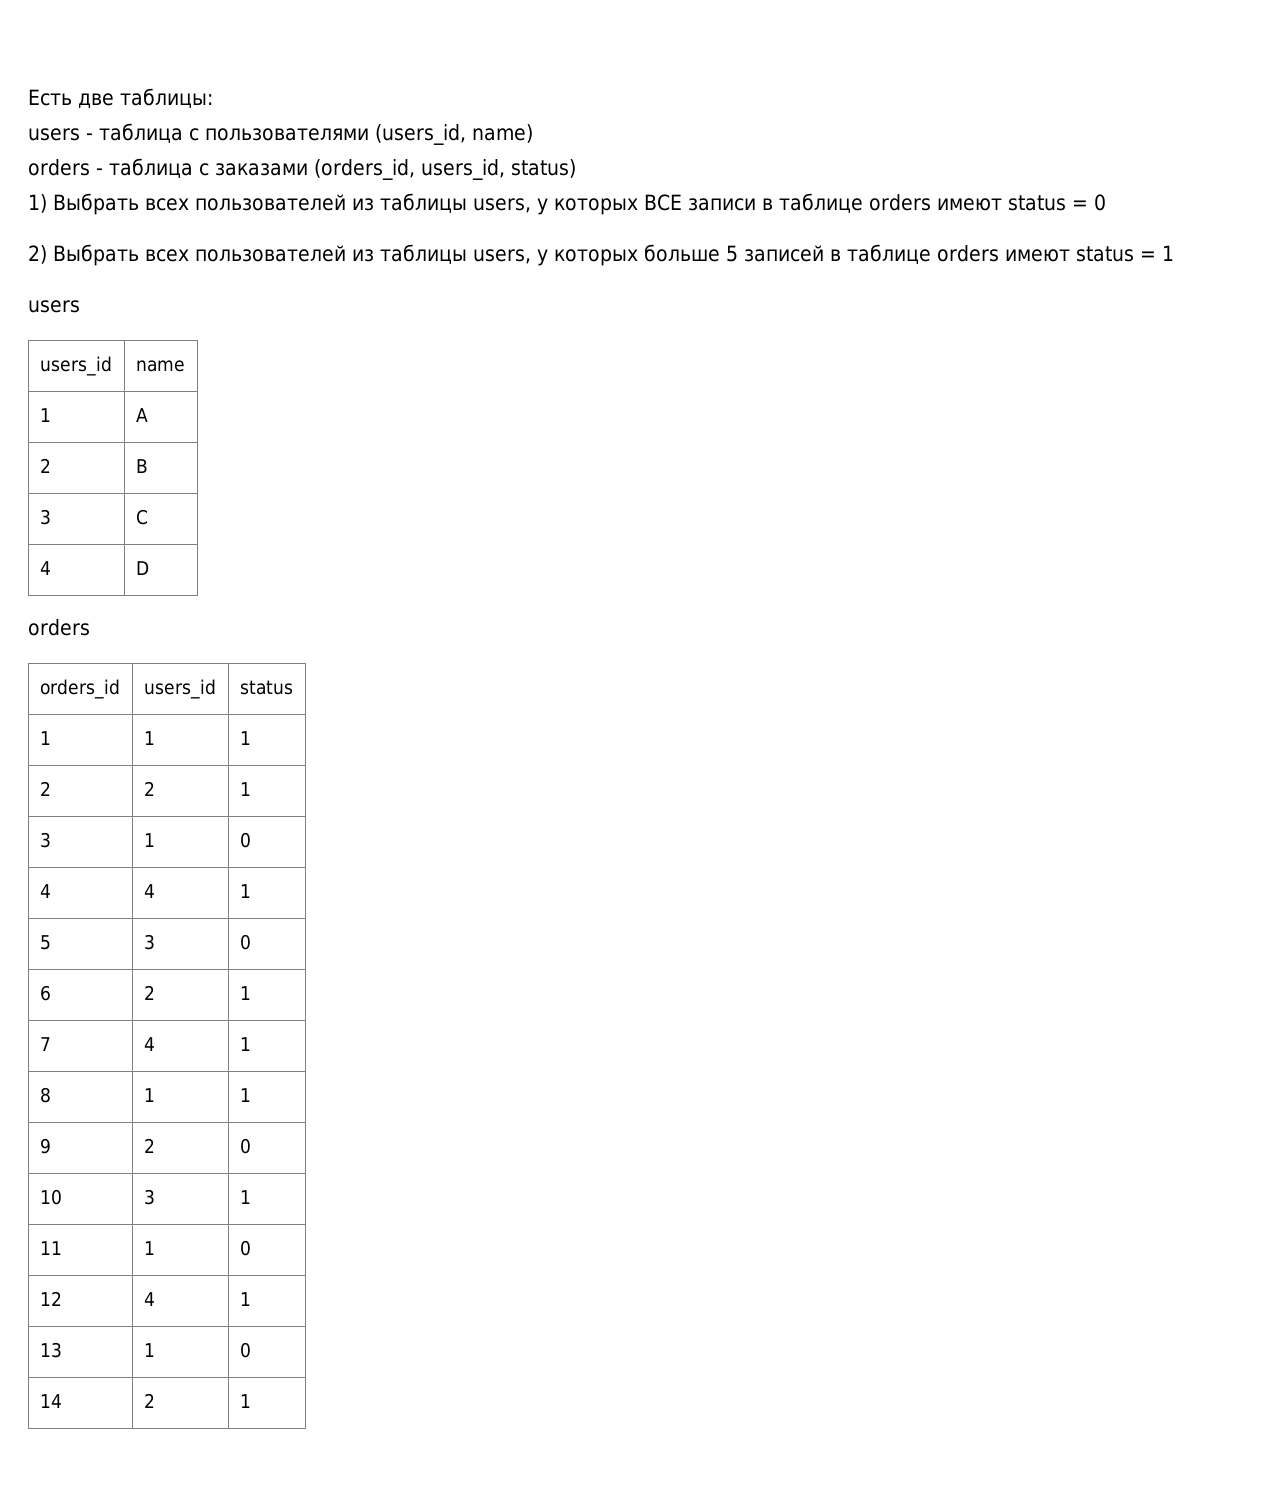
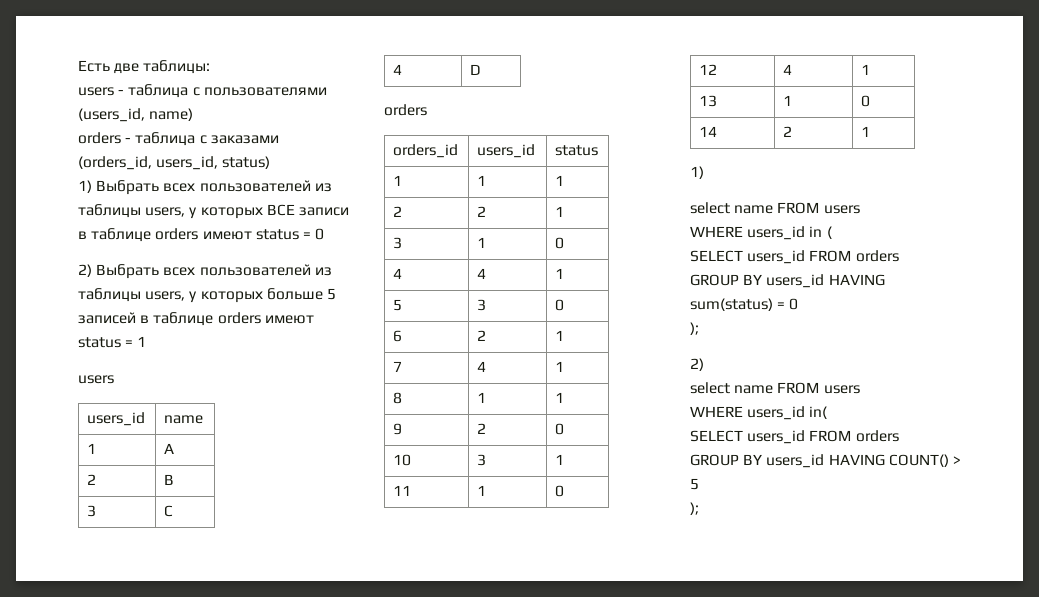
(251, 1401) none -> [690,166,704,179] [690,202,860,214] [690,226,832,240] [690,250,899,264] [690,274,885,288] [690,298,799,311] [690,322,699,335] [690,358,704,371] [690,382,860,394] [690,406,828,420] [690,430,899,444] [690,454,961,468] [690,478,699,490] [690,502,699,515] // 1) // select name FROM users // WHERE users_id in ( // SELECT users_id FROM orders // GROUP BY users_id HAVING sum(status) = 0 // ); // 2) // select name FROM users // WHERE users_id in( // SELECT users_id FROM orders // GROUP BY users_id HAVING COUNT() > 5 // );

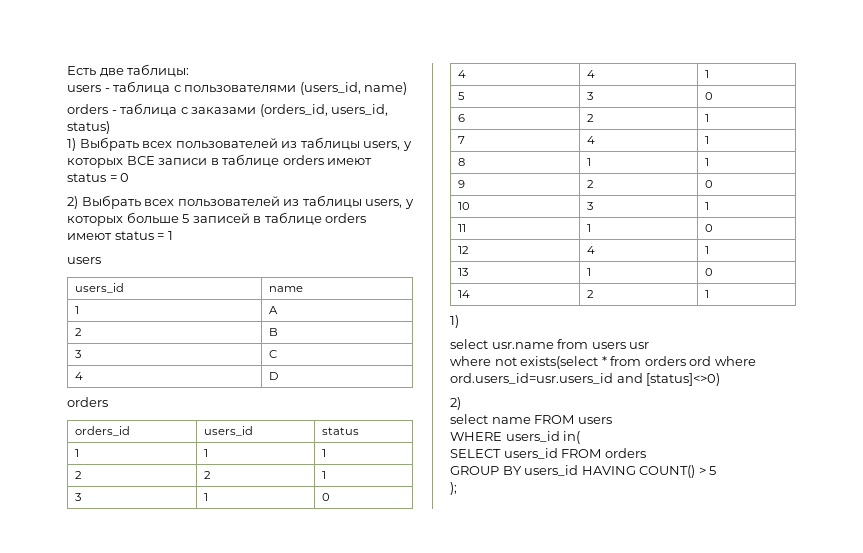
[734,202,860,214] [690,226,832,240] [690,250,899,264] [690,274,885,288] [690,298,799,311] [690,322,699,335] name FROM users // WHERE users_id in ( // SELECT users_id FROM orders // GROUP BY users_id HAVING sum(status) = 0 // ); -> [491,339,650,349] [450,356,756,369] [450,373,721,386] usr.name from users usr // where not exists(select * from orders ord where ord.users_id=usr.users_id and [status]<>0)

